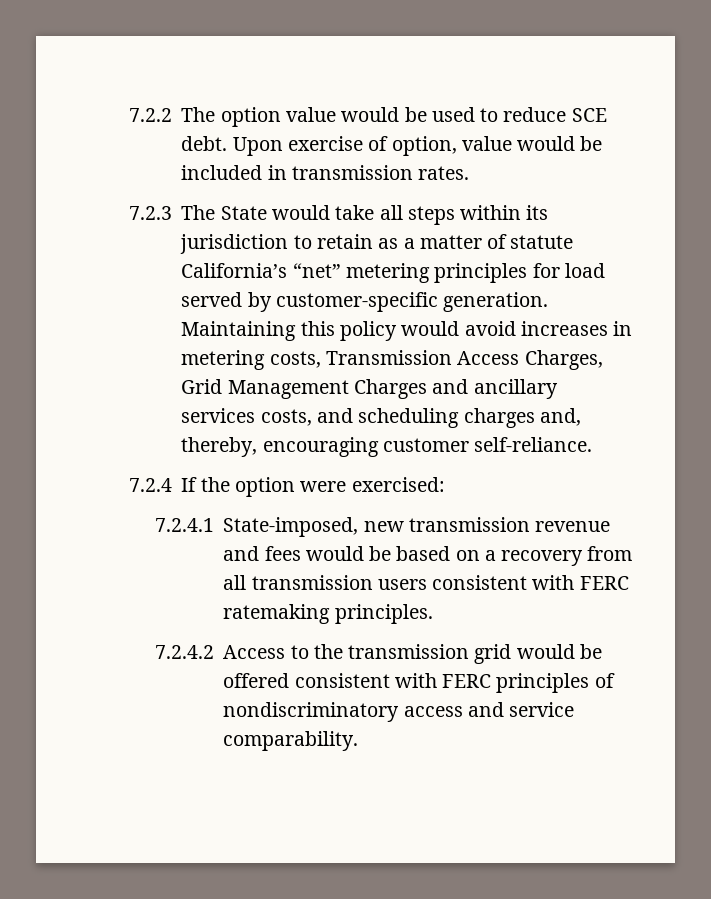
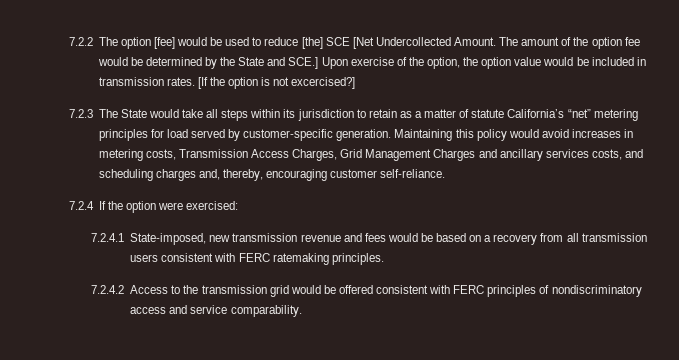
[285,107,336,122] value -> [153,37,175,49] [fee]
[571,108,607,122] [181,136,457,156] SCE debt. Upon exercise of option, -> [301,37,640,49] [97,57,512,69] [the] SCE [Net Undercollected Amount. The amount of the option fee would be determined by the State and SCE.] Upon exercise of the option, the option
(470, 173) none -> [197,77,356,89] [If the option is not excercised?]

